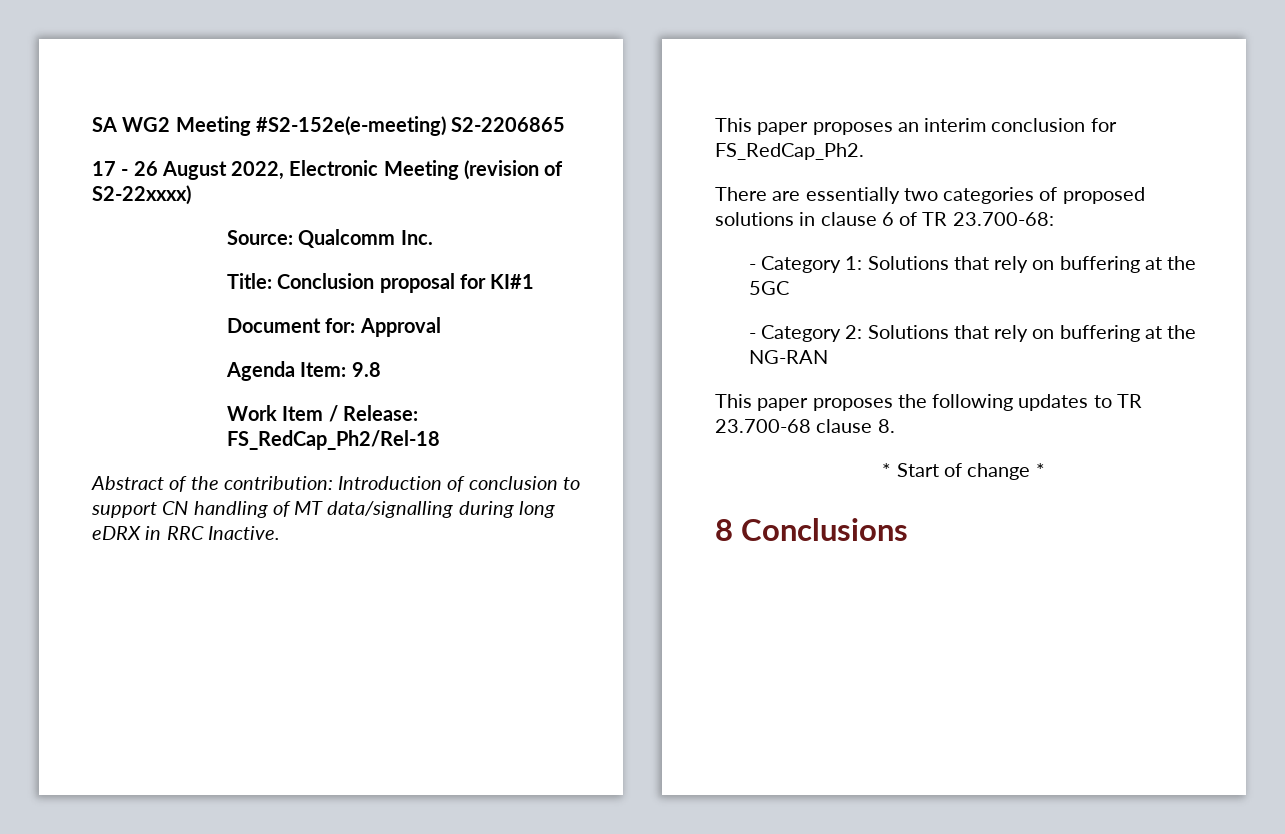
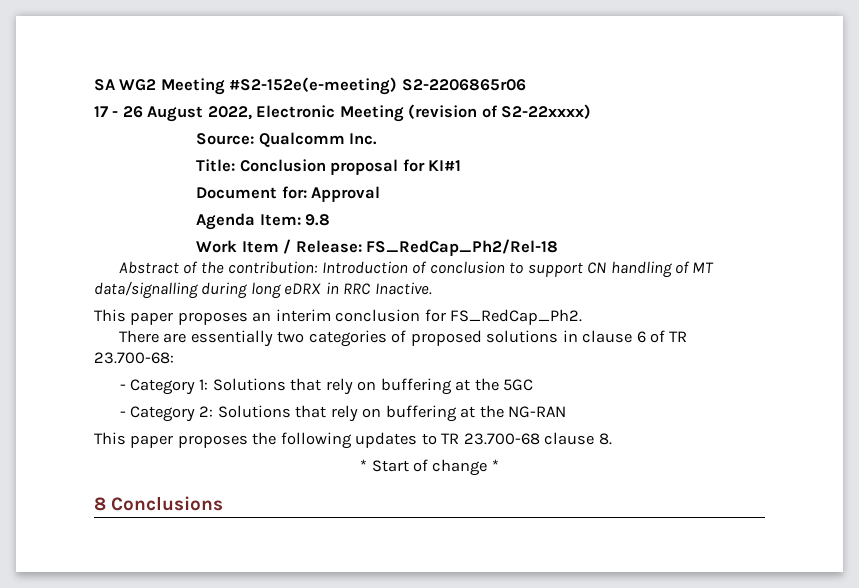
[451,117,566,132] S2-2206865 -> [401,79,526,91] S2-2206865r06

